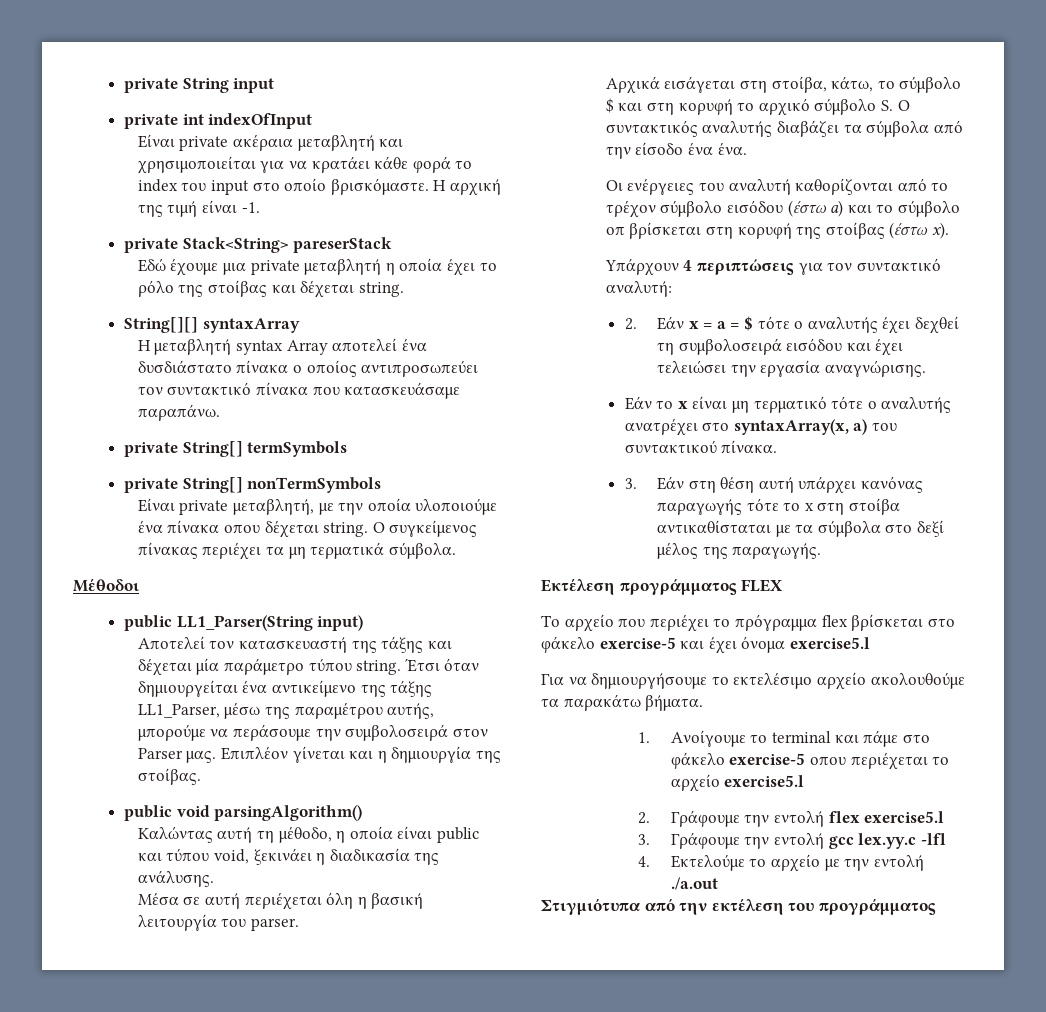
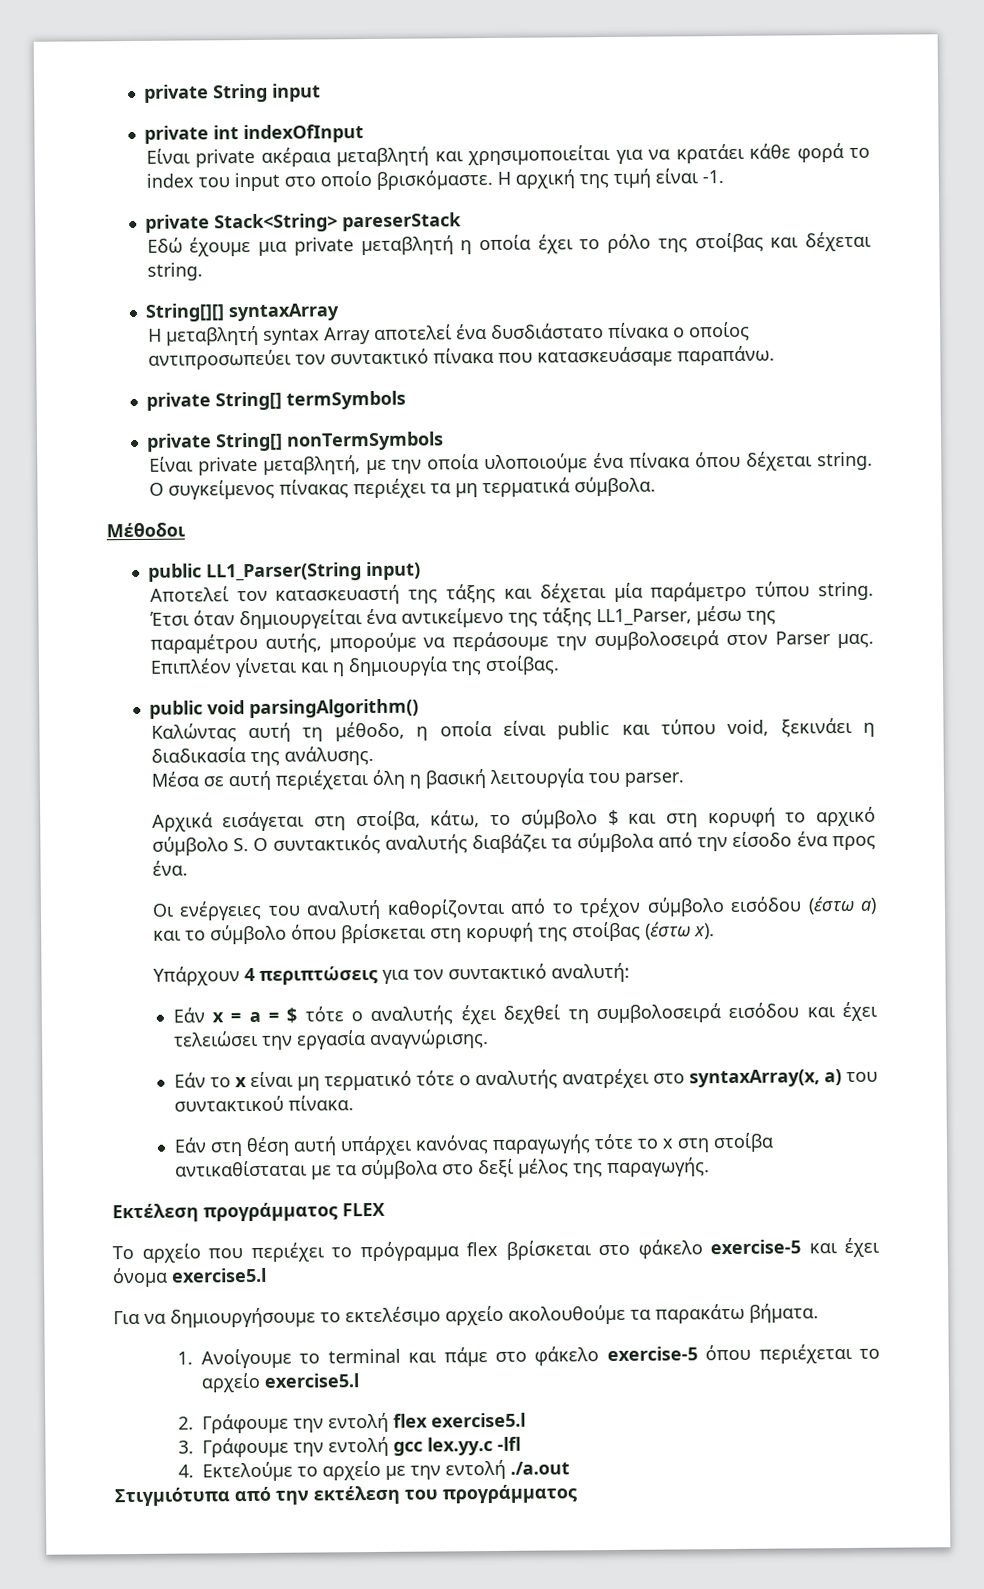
[224,525,261,533] οπου -> [695,451,742,468] όπου
(714, 148) none -> [831,835,876,851] προς
[605,227,625,235] οπ -> [290,924,337,940] όπου
[624,318,637,330] 2. -> (630, 972) none
[624,478,637,489] 3. -> (354, 1103) none
[809,757,846,765] οπου -> [705,1344,752,1361] όπου

